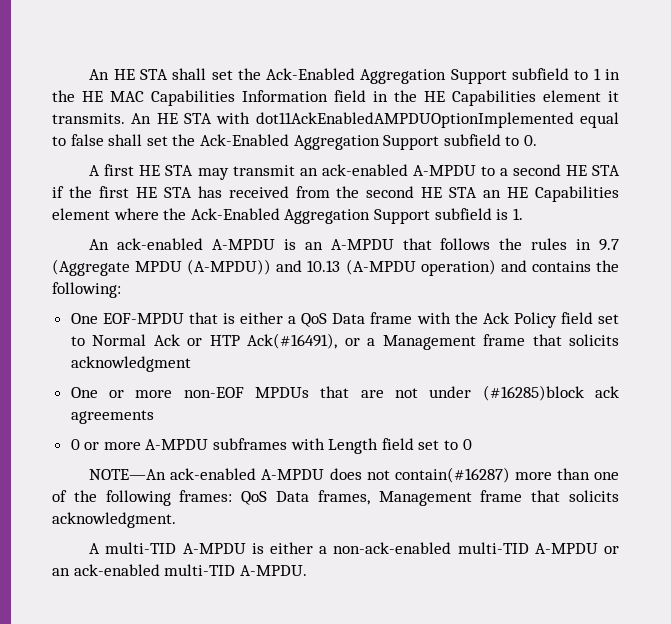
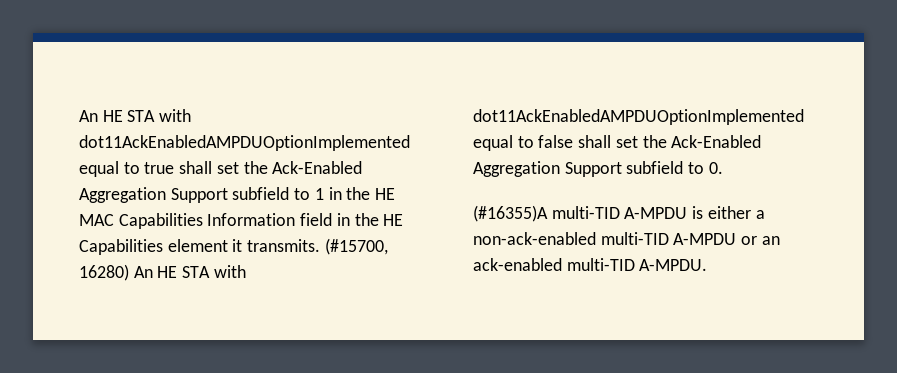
[89,69,168,80] An HE STA -> [79,109,192,122] [79,135,410,151] [79,161,175,177] An HE STA with dot11AckEnabledAMPDUOptionImplemented equal to true
(125, 118) none -> [324,238,388,255] [79,264,129,281] (#15700, 16280)
[89,164,620,180] [52,186,620,202] [52,208,523,224] [89,238,619,251] [52,259,619,276] [52,282,121,298] [70,312,619,328] [70,333,619,350] [70,356,191,372] [70,385,619,401] [70,410,154,424] [70,438,472,454] [89,467,619,483] [52,490,619,506] [52,512,176,528] [89,543,101,554] A first HE STA may transmit an ack-enabled A-MPDU to a second HE STA if the first HE STA has received from the second HE STA an HE Capabilities element where the Ack-Enabled Aggregation Support subfield is 1. // An ack-enabled A-MPDU is an A-MPDU that follows the rules in 9.7 (Aggregate MPDU (A-MPDU)) and 10.13 (A-MPDU operation) and contains the following: // One EOF-MPDU that is either a QoS Data frame with the Ack Policy field set to Normal Ack or HTP Ack(#16491), or a Management frame that solicits acknowledgment // One or more non-EOF MPDUs that are not under (#16285)block ack agreements // 0 or more A-MPDU subframes with Length field set to 0 // NOTE—An ack-enabled A-MPDU does not contain(#16287) more than one of the following frames: QoS Data frames, Management frame that solicits acknowledgment. // A -> [473,205,548,222] (#16355)A

